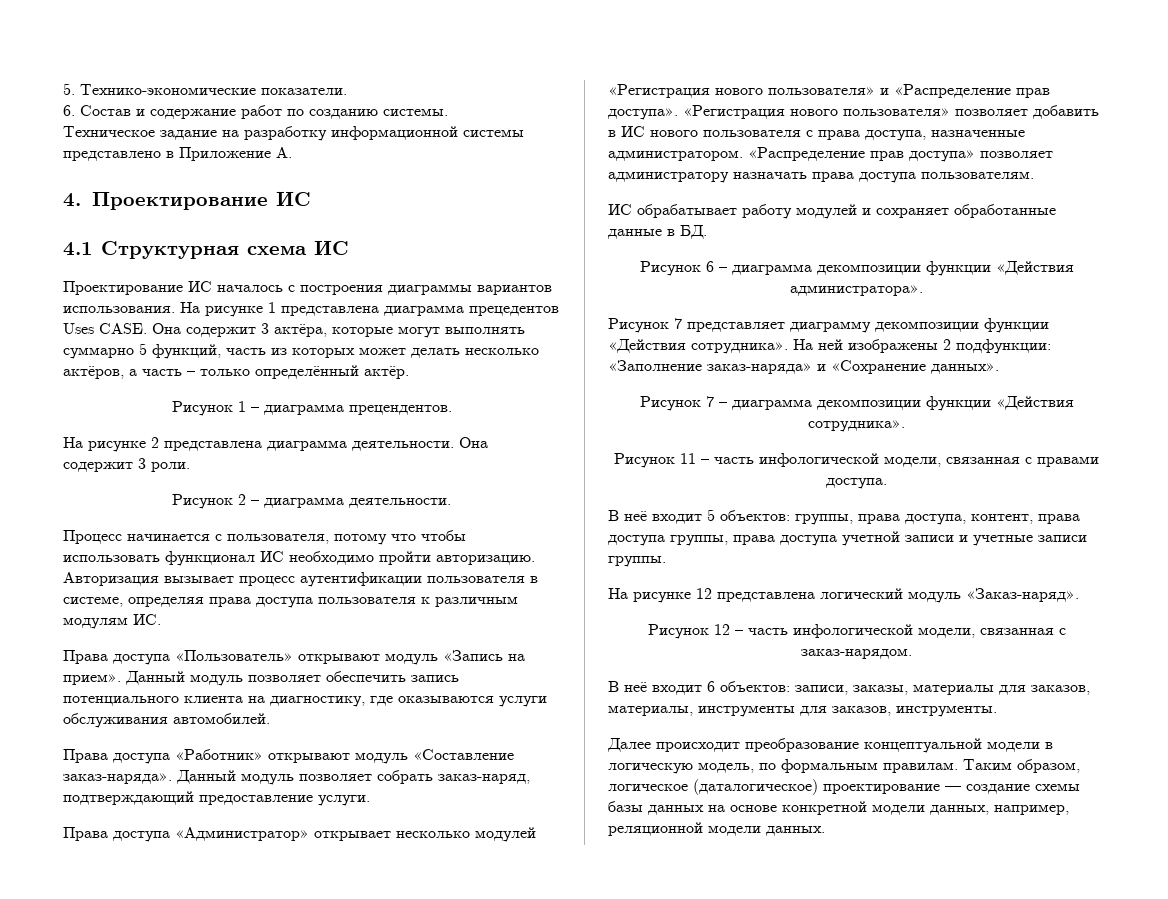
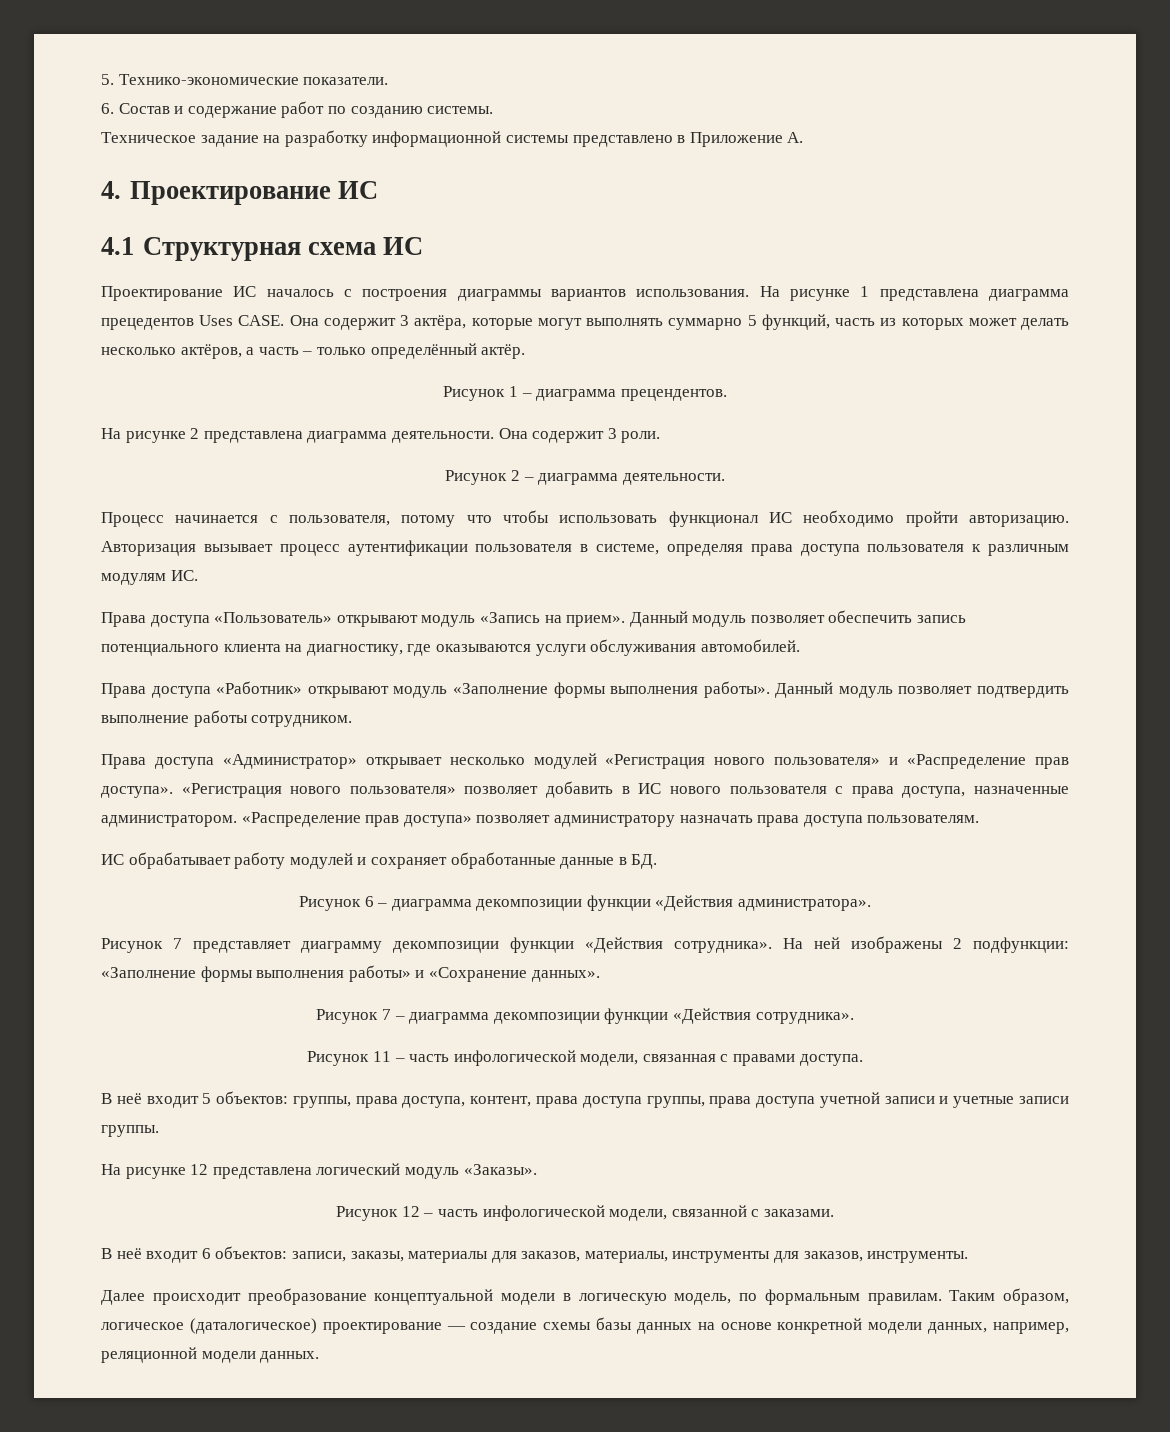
[413,749,514,760] [63,770,530,785] [63,791,370,806] «Составление заказ-наряда». Данный модуль позволяет собрать заказ-наряд, подтверждающий предоставление услуги. -> [452,681,1069,698] [101,710,353,727] «Заполнение формы выполнения работы». Данный модуль позволяет подтвердить выполнение работы сотрудником.
[707,363,812,374] заказ-наряда» -> [200,965,411,982] формы выполнения работы»
[966,588,1079,602] «Заказ-наряд». -> [463,1164,537,1175] «Заказы».
[979,628,1066,635] [801,648,912,659] связанная с заказ-нарядом. -> [671,1205,834,1217] связанной с заказами.

